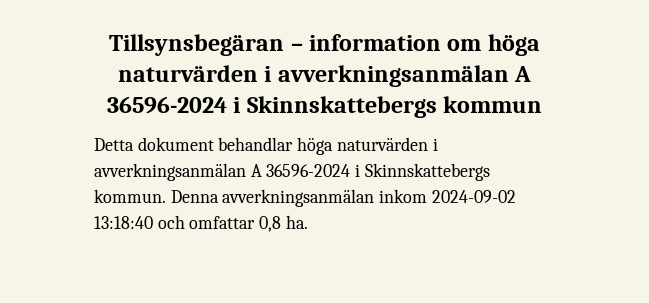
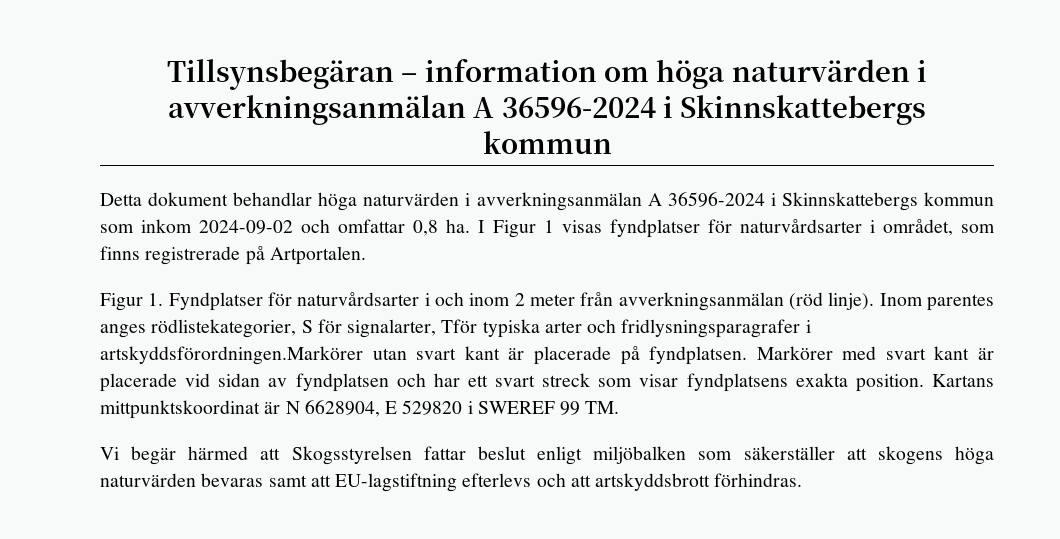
[94,189,375,207] kommun. Denna avverkningsanmälan -> [924,192,995,206] [100,224,134,233] kommun som
[94,216,153,229] 13:18:40 -> (293, 227) none
(308, 222) none -> [478,219,995,238] [100,246,366,265] [100,292,995,311] [100,319,811,338] [100,346,995,365] [100,373,994,392] [100,400,620,419] [100,446,995,465] [100,473,803,492] I Figur 1 visas fyndplatser för naturvårdsarter i området, som finns registrerade på Artportalen. // Figur 1. Fyndplatser för naturvårdsarter i och inom 2 meter från avverkningsanmälan (röd linje). Inom parentes anges rödlistekategorier, S för signalarter, Tför typiska arter och fridlysningsparagrafer i artskyddsförordningen.Markörer utan svart kant är placerade på fyndplatsen. Markörer med svart kant är placerade vid sidan av fyndplatsen och har ett svart streck som visar fyndplatsens exakta position. Kartans mittpunktskoordinat är N 6628904, E 529820 i SWEREF 99 TM. // Vi begär härmed att Skogsstyrelsen fattar beslut enligt miljöbalken som säkerställer att skogens höga naturvärden bevaras samt att EU-lagstiftning efterlevs och att artskyddsbrott förhindras.

